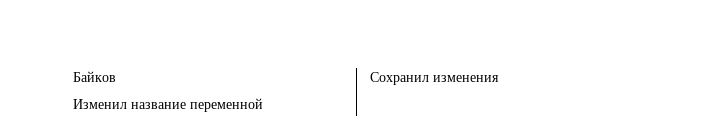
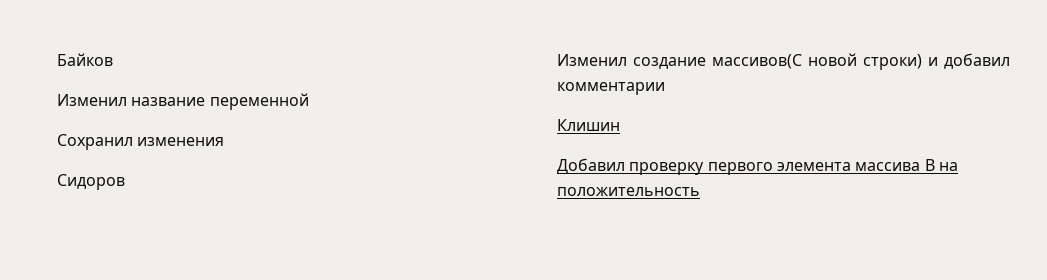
(499, 78) none -> [57,174,125,190] [557,53,1010,70] [557,82,665,95] [557,119,620,131] [557,158,958,175] [557,187,700,196] // Сидоров // Изменил создание массивов(С новой строки) и добавил комментарии // Клишин // Добавил проверку первого элемента массива В на положительность

